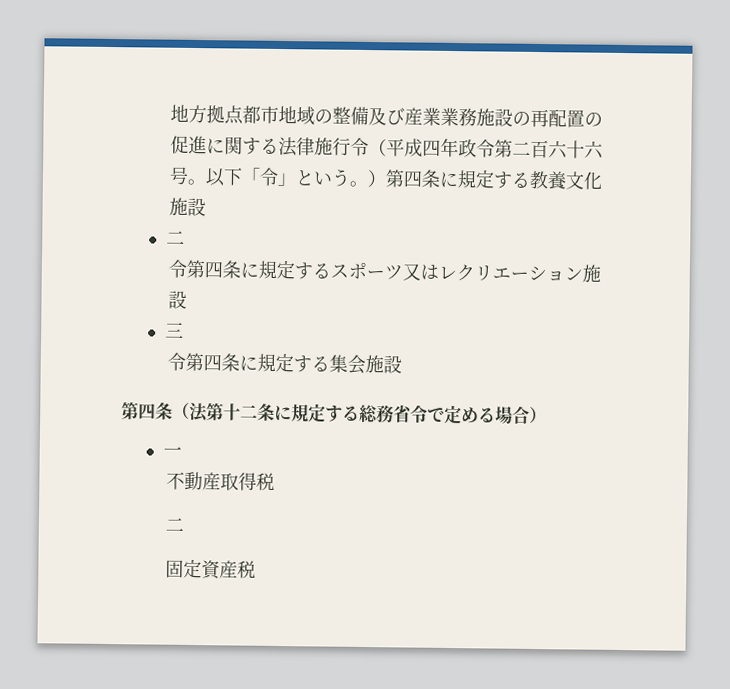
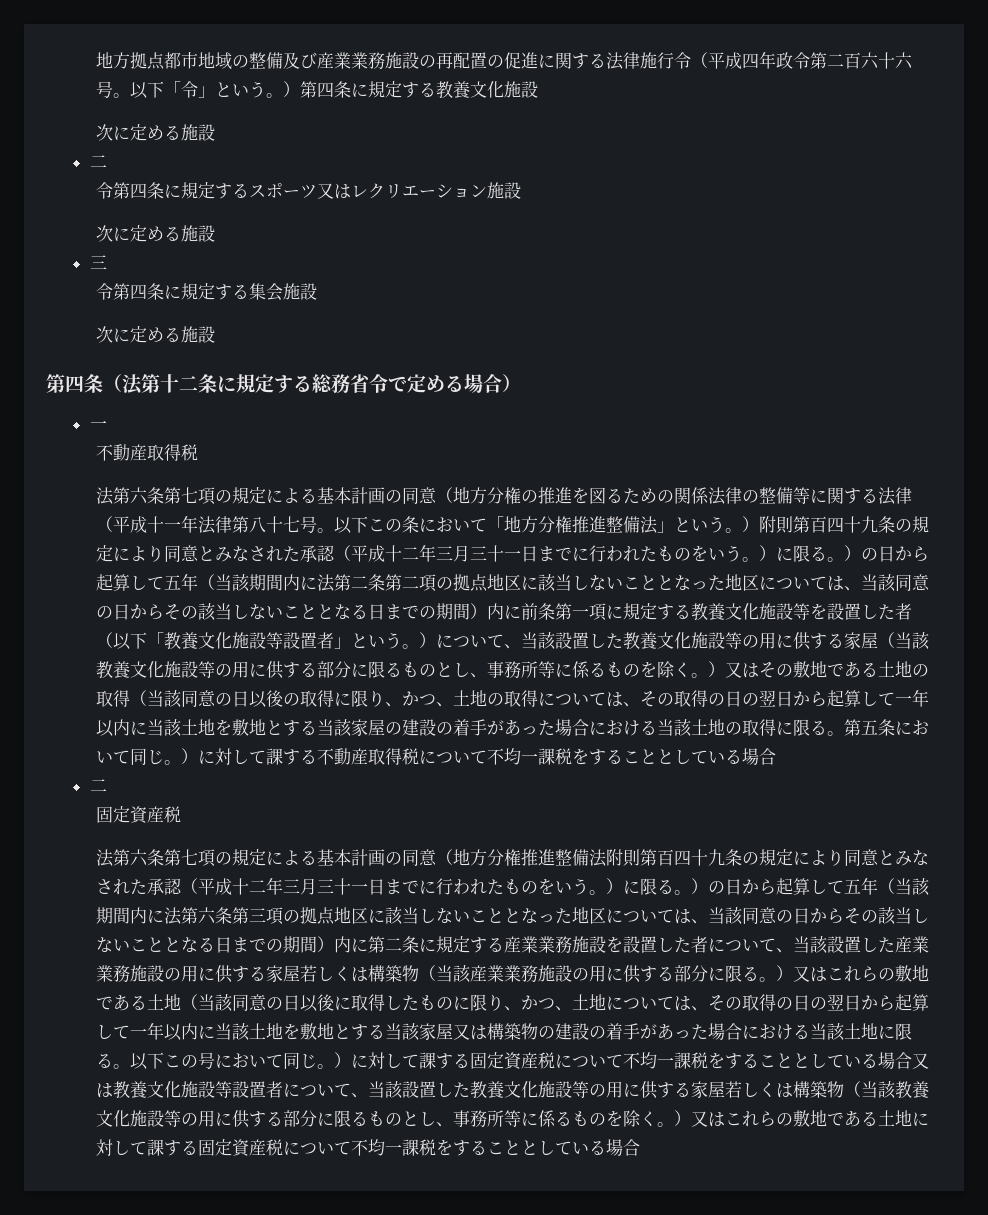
(206, 207) none -> [96,124,216,141] // 次に定める施設
(187, 299) none -> [96,225,216,242] // 次に定める施設
(402, 364) none -> [96,326,216,343] // 次に定める施設
[164,517,184,532] [164,558,256,580] 二 // 固定資産税 -> [96,487,913,505] [96,515,930,534] [96,544,930,562] [96,573,931,592] [96,603,913,621] [96,632,931,650] [96,661,930,679] [96,689,930,708] [96,719,930,737] [96,748,777,765] [89,779,107,792] [96,806,182,824] [96,849,930,867] [96,877,931,896] [96,907,930,925] [96,936,930,954] [96,965,930,983] [96,994,930,1012] [96,1022,913,1041] [96,1052,930,1070] [96,1081,930,1099] [96,1110,930,1128] [96,1139,641,1157] 法第六条第七項の規定による基本計画の同意（地方分権の推進を図るための関係法律の整備等に関する法律（平成十一年法律第八十七号。以下この条において「地方分権推進整備法」という。）附則第百四十九条の規定により同意とみなされた承認（平成十二年三月三十一日までに行われたものをいう。）に限る。）の日から起算して五年（当該期間内に法第二条第二項の拠点地区に該当しないこととなった地区については、当該同意の日からその該当しないこととなる日までの期間）内に前条第一項に規定する教養文化施設等を設置した者（以下「教養文化施設等設置者」という。）について、当該設置した教養文化施設等の用に供する家屋（当該教養文化施設等の用に供する部分に限るものとし、事務所等に係るものを除く。）又はその敷地である土地の取得（当該同意の日以後の取得に限り、かつ、土地の取得については、その取得の日の翌日から起算して一年以内に当該土地を敷地とする当該家屋の建設の着手があった場合における当該土地の取得に限る。第五条において同じ。）に対して課する不動産取得税について不均一課税をすることとしている場合 // 二 // 固定資産税 // 法第六条第七項の規定による基本計画の同意（地方分権推進整備法附則第百四十九条の規定により同意とみなされた承認（平成十二年三月三十一日までに行われたものをいう。）に限る。）の日から起算して五年（当該期間内に法第六条第三項の拠点地区に該当しないこととなった地区については、当該同意の日からその該当しないこととなる日までの期間）内に第二条に規定する産業業務施設を設置した者について、当該設置した産業業務施設の用に供する家屋若しくは構築物（当該産業業務施設の用に供する部分に限る。）又はこれらの敷地である土地（当該同意の日以後に取得したものに限り、かつ、土地については、その取得の日の翌日から起算して一年以内に当該土地を敷地とする当該家屋又は構築物の建設の着手があった場合における当該土地に限る。以下この号において同じ。）に対して課する固定資産税について不均一課税をすることとしている場合又は教養文化施設等設置者について、当該設置した教養文化施設等の用に供する家屋若しくは構築物（当該教養文化施設等の用に供する部分に限るものとし、事務所等に係るものを除く。）又はこれらの敷地である土地に対して課する固定資産税について不均一課税をすることとしている場合

